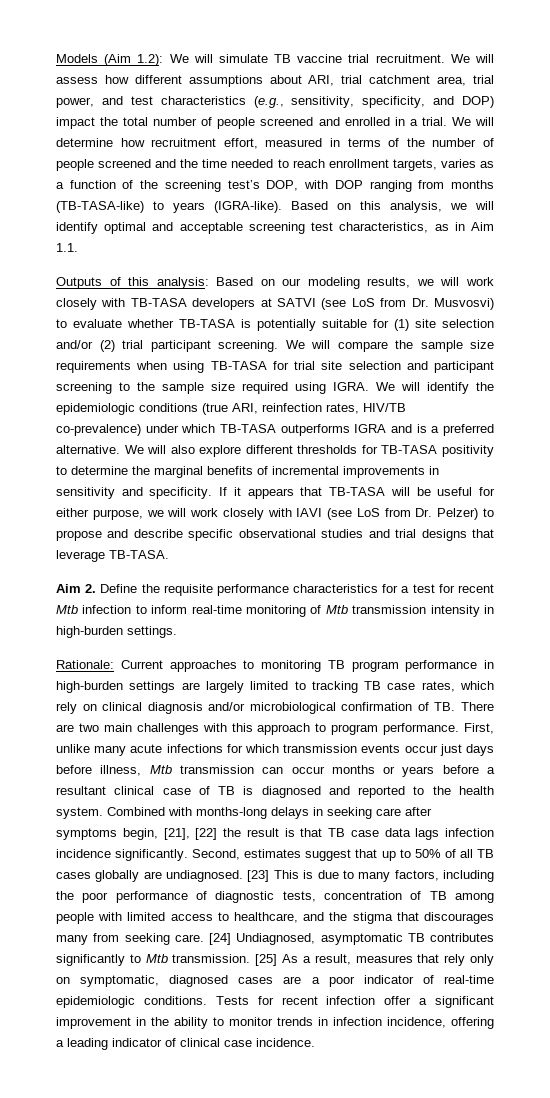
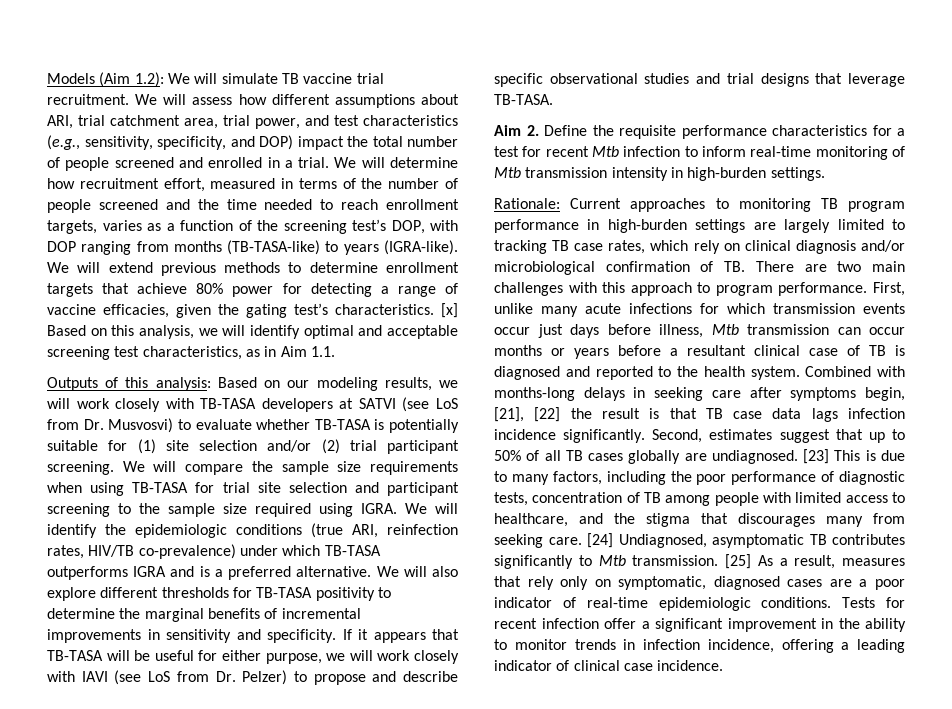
(282, 207) none -> [47,262,459,276] [47,283,458,297] [47,303,458,318] We will extend previous methods to determine enrollment targets that achieve 80% power for detecting a range of vaccine efficacies, given the gating test’s characteristics. [x]

